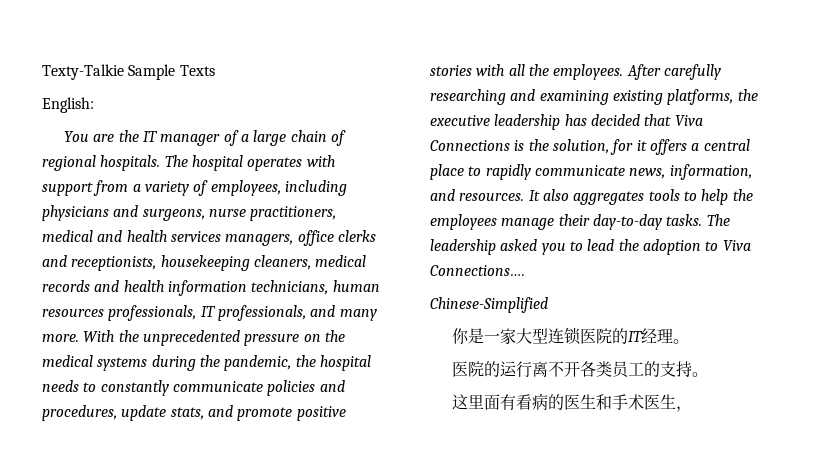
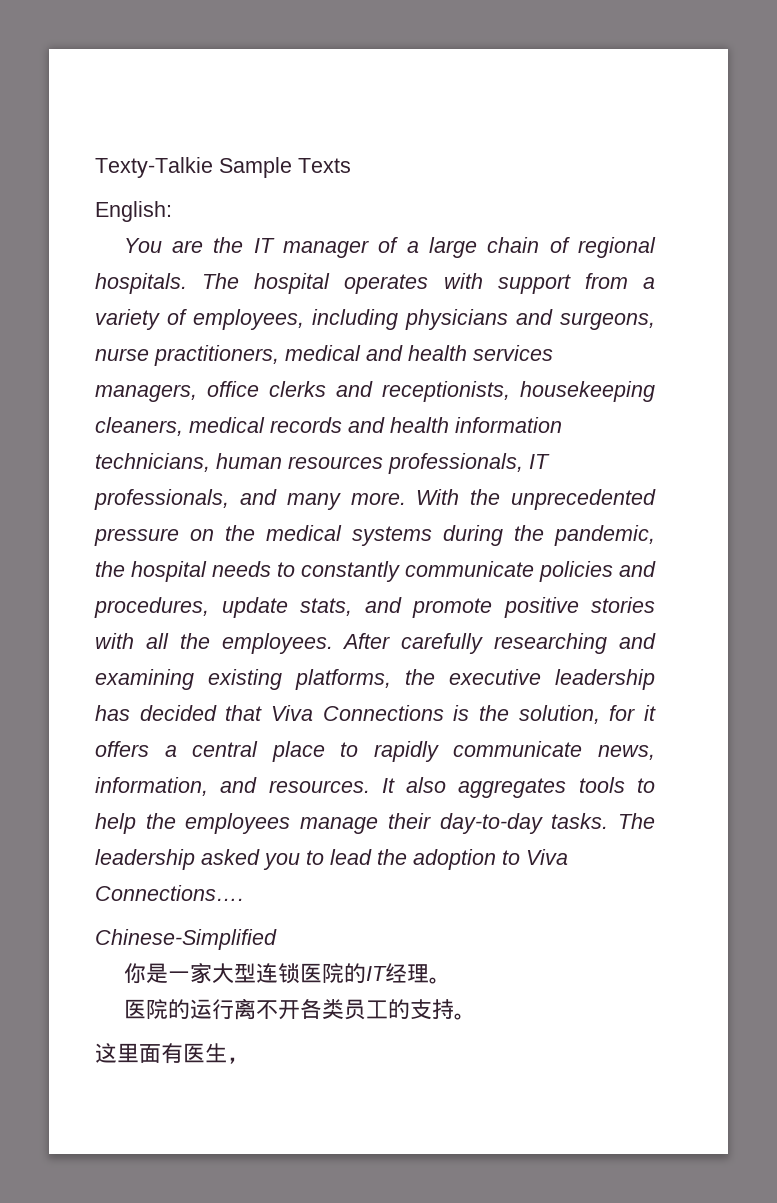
[516,393,645,411] 看病的医生和手术 -> (183, 1053) none

